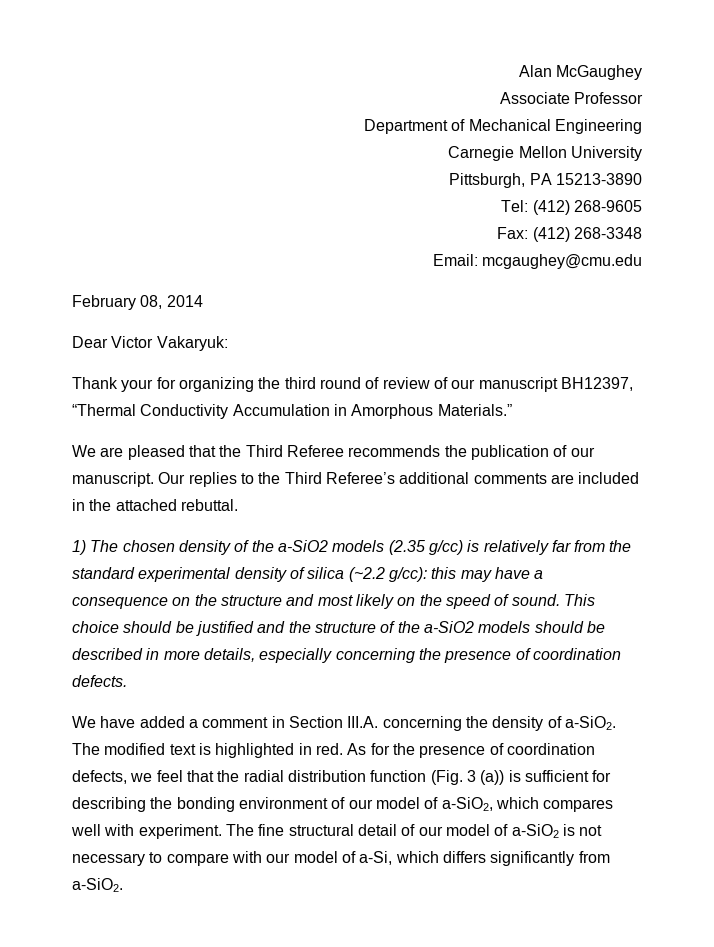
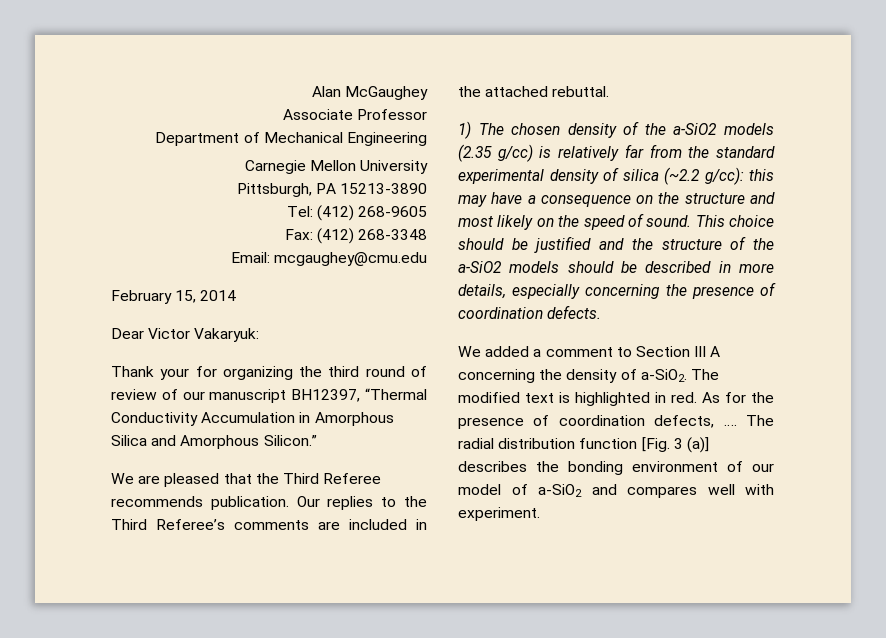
[140,295,163,309] 08, -> [175,290,197,303] 15,
[437,404,512,416] Materials.” -> [111,435,317,449] Silica and Amorphous Silicon.”
[444,445,595,460] [72,472,154,487] the publication of our manuscript. -> [210,496,289,510] publication.
[399,472,470,484] additional -> (225, 524) none
[100,716,136,728] have -> (481, 351) none
[271,716,379,728] in Section III.A. -> [616,346,721,357] to Section III A
[130,770,612,785] [72,797,146,812] we feel that the radial distribution function (Fig. 3 (a)) is sufficient for describing -> [723,415,774,426] [458,437,709,453] [458,461,527,472] …. The radial distribution function [Fig. 3 (a)] describes
[441,797,539,811] a-SiO2, which -> [538,484,617,497] a-SiO2 and
[225,824,603,838] [72,851,610,866] [72,878,123,892] The fine structural detail of our model of a-SiO2 is not necessary to compare with our model of a-Si, which differs significantly from a-SiO2. -> (540, 514) none

